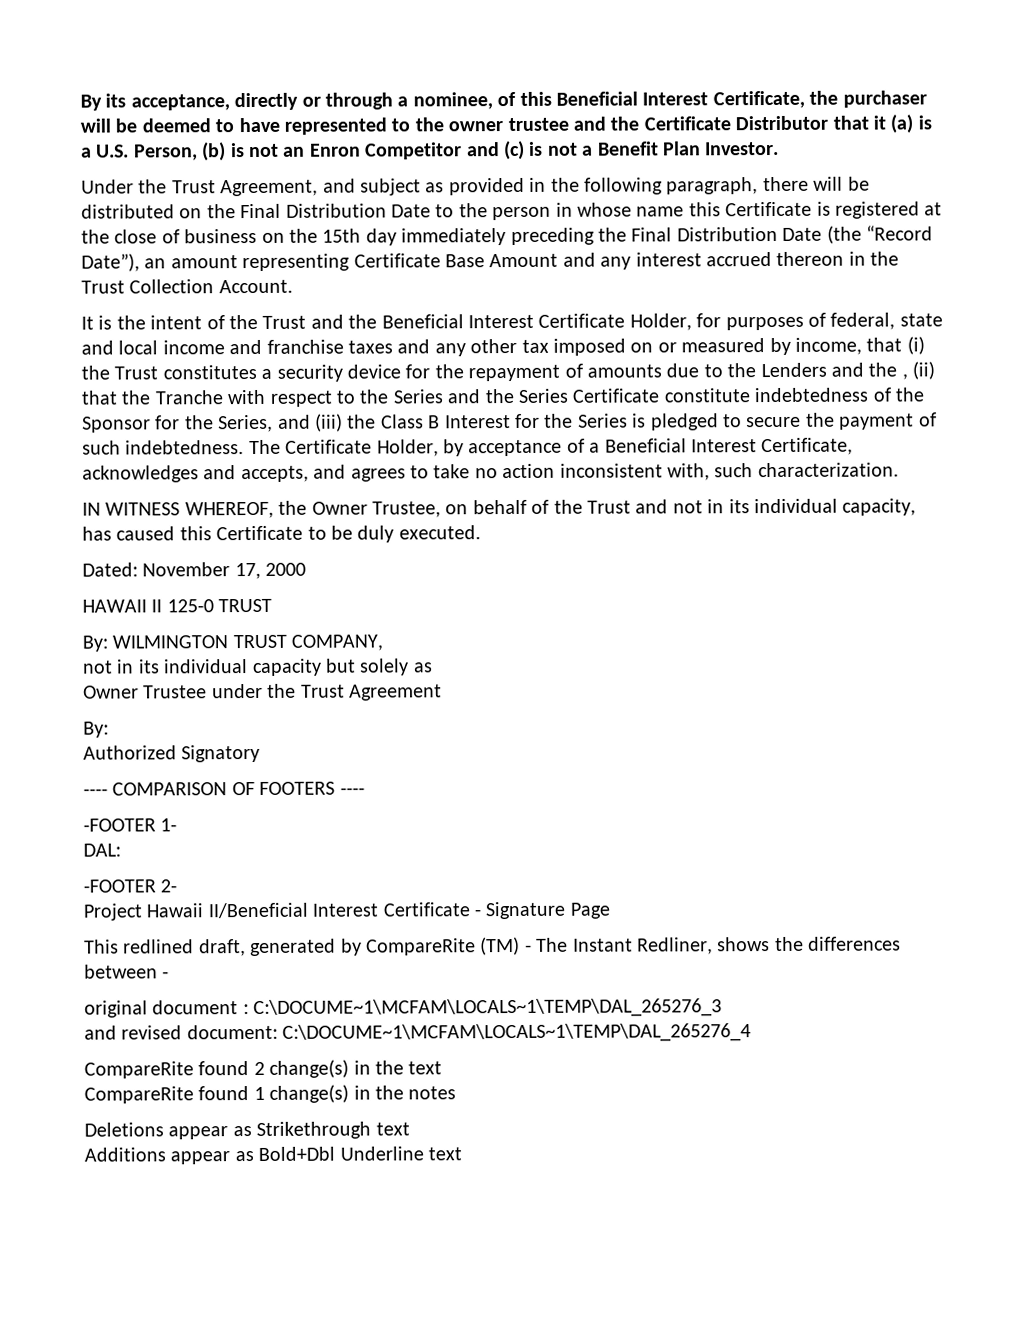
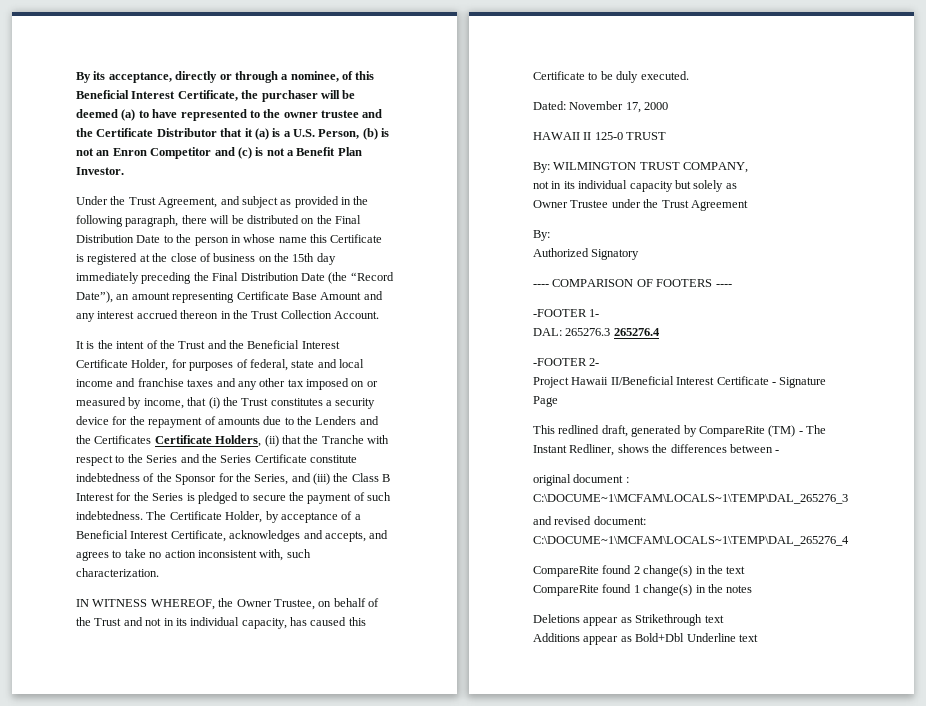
(211, 125) none -> [121,109,136,121] (a)
[901,373,908,380] , -> [94,435,262,447] Certificates Certificate Holders,
(121, 850) none -> [565,328,660,336] 265276.3 265276.4

